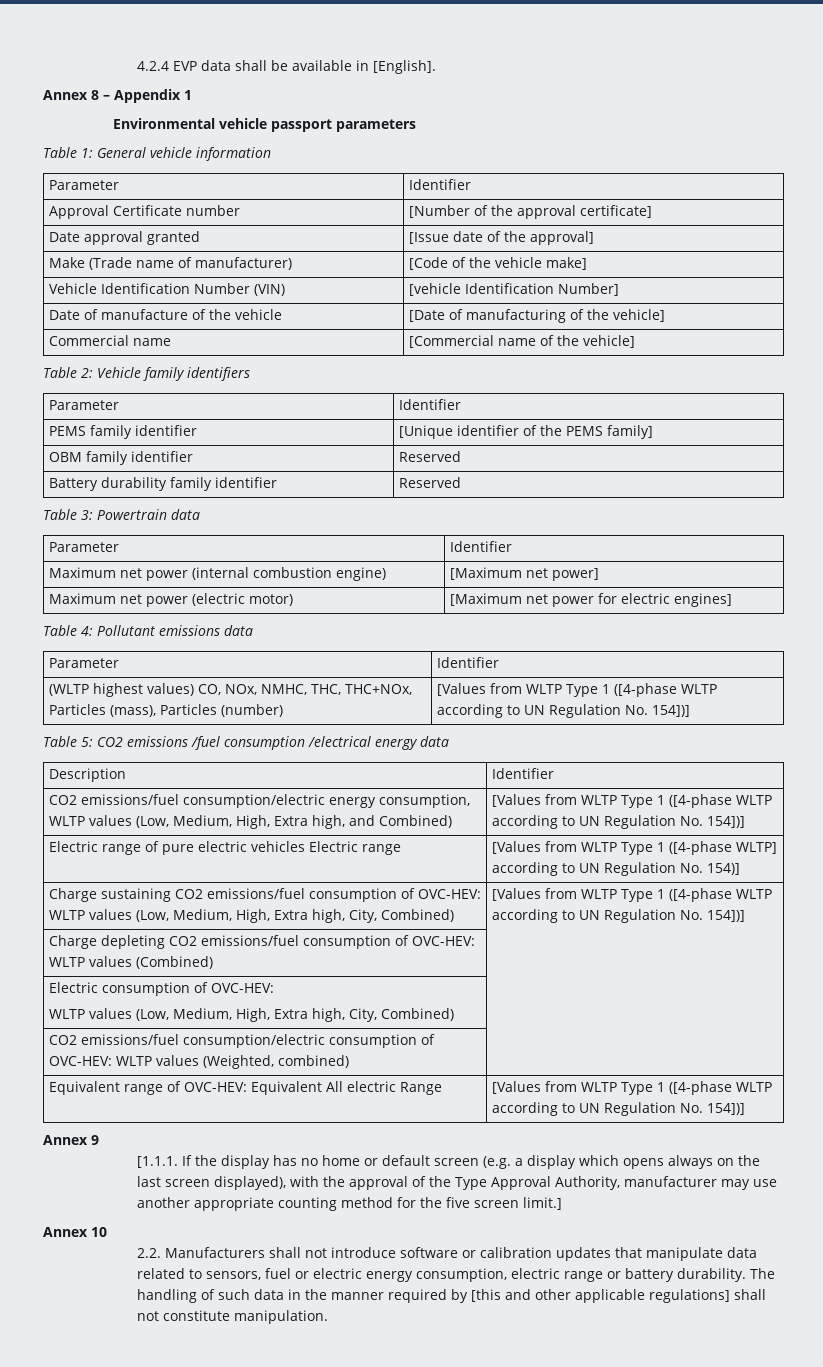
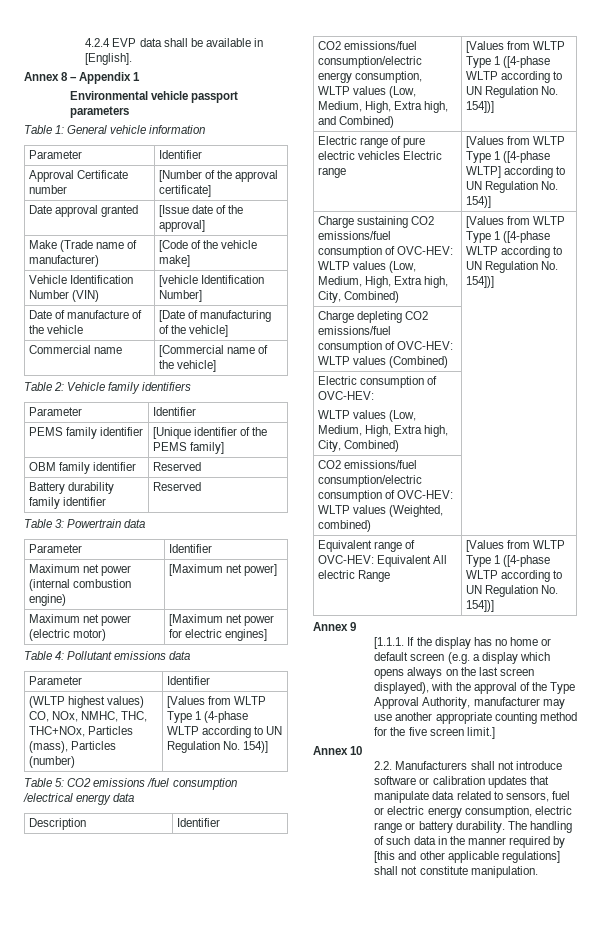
[613,683,717,697] [436,704,690,718] ([4-phase WLTP according to UN Regulation No. 154])] -> [204,711,249,723] [166,726,283,738] [166,741,269,753] (4-phase WLTP according to UN Regulation No. 154)]

